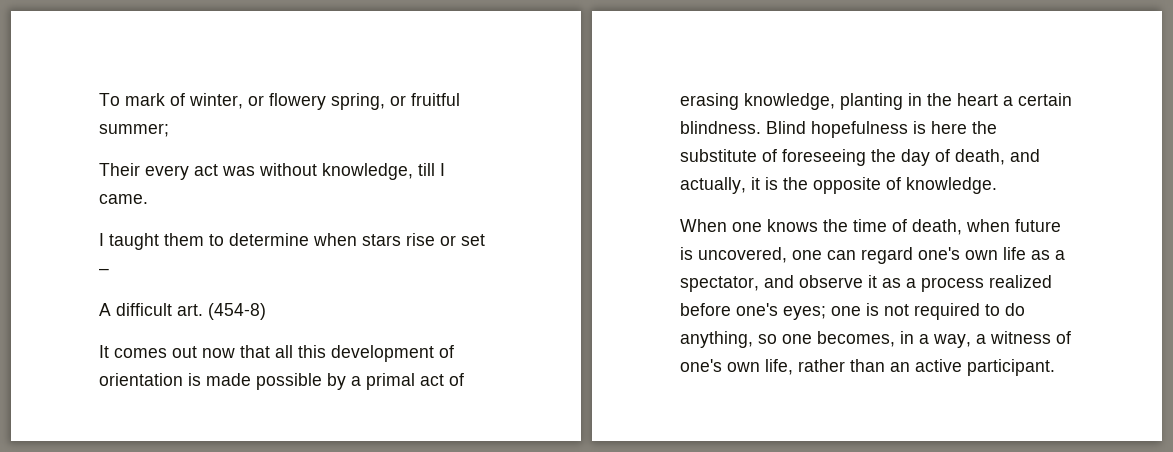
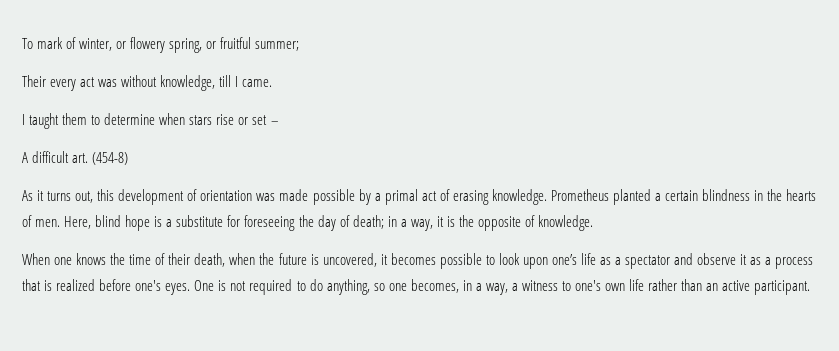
[99,345,293,358] It comes out now that all -> [22,190,94,203] As it turns out,
[188,373,201,386] is -> [256,193,276,201] was
[744,93,1072,110] [680,121,997,138] [680,149,1040,166] [680,177,746,194] knowledge, planting in the heart a certain blindness. Blind hopefulness is here the substitute of foreseeing the day of death, and actually, -> [491,189,817,205] [22,215,433,231] knowledge. Prometheus planted a certain blindness in the hearts of men. Here, blind hope is a substitute for foreseeing the day of death; in a way,
(907, 225) none -> [168,253,191,265] their
(1010, 225) none -> [259,253,275,265] the
[792,247,998,264] one can regard one's own -> [380,253,577,269] it becomes possible to look upon one’s
[680,276,759,292] spectator, -> [625,255,671,269] spectator
(984, 284) none -> [22,279,53,291] that is
[783,306,861,320] eyes; one -> [165,280,215,295] eyes. One
[1056,331,1071,344] [680,359,793,375] of one's own life, -> [562,279,645,291] to one's own life

